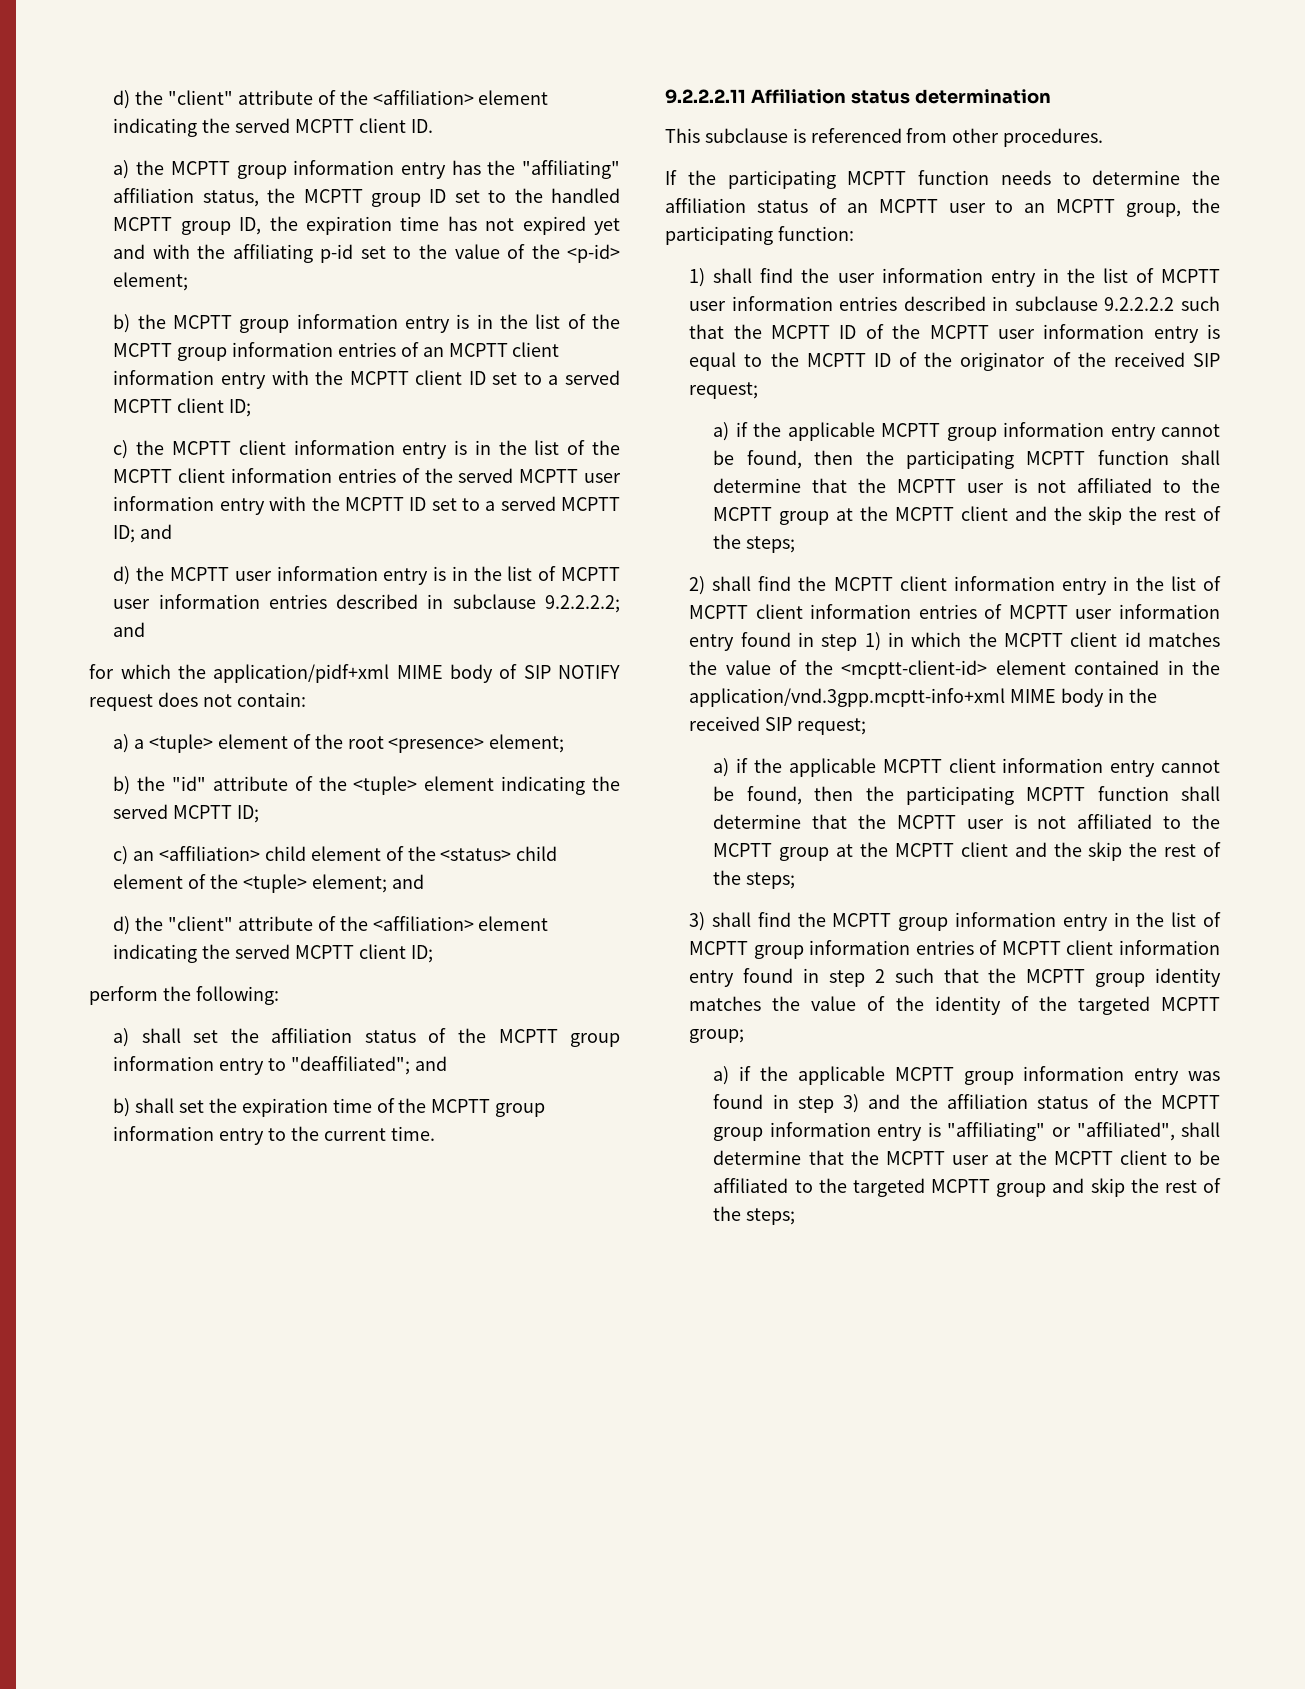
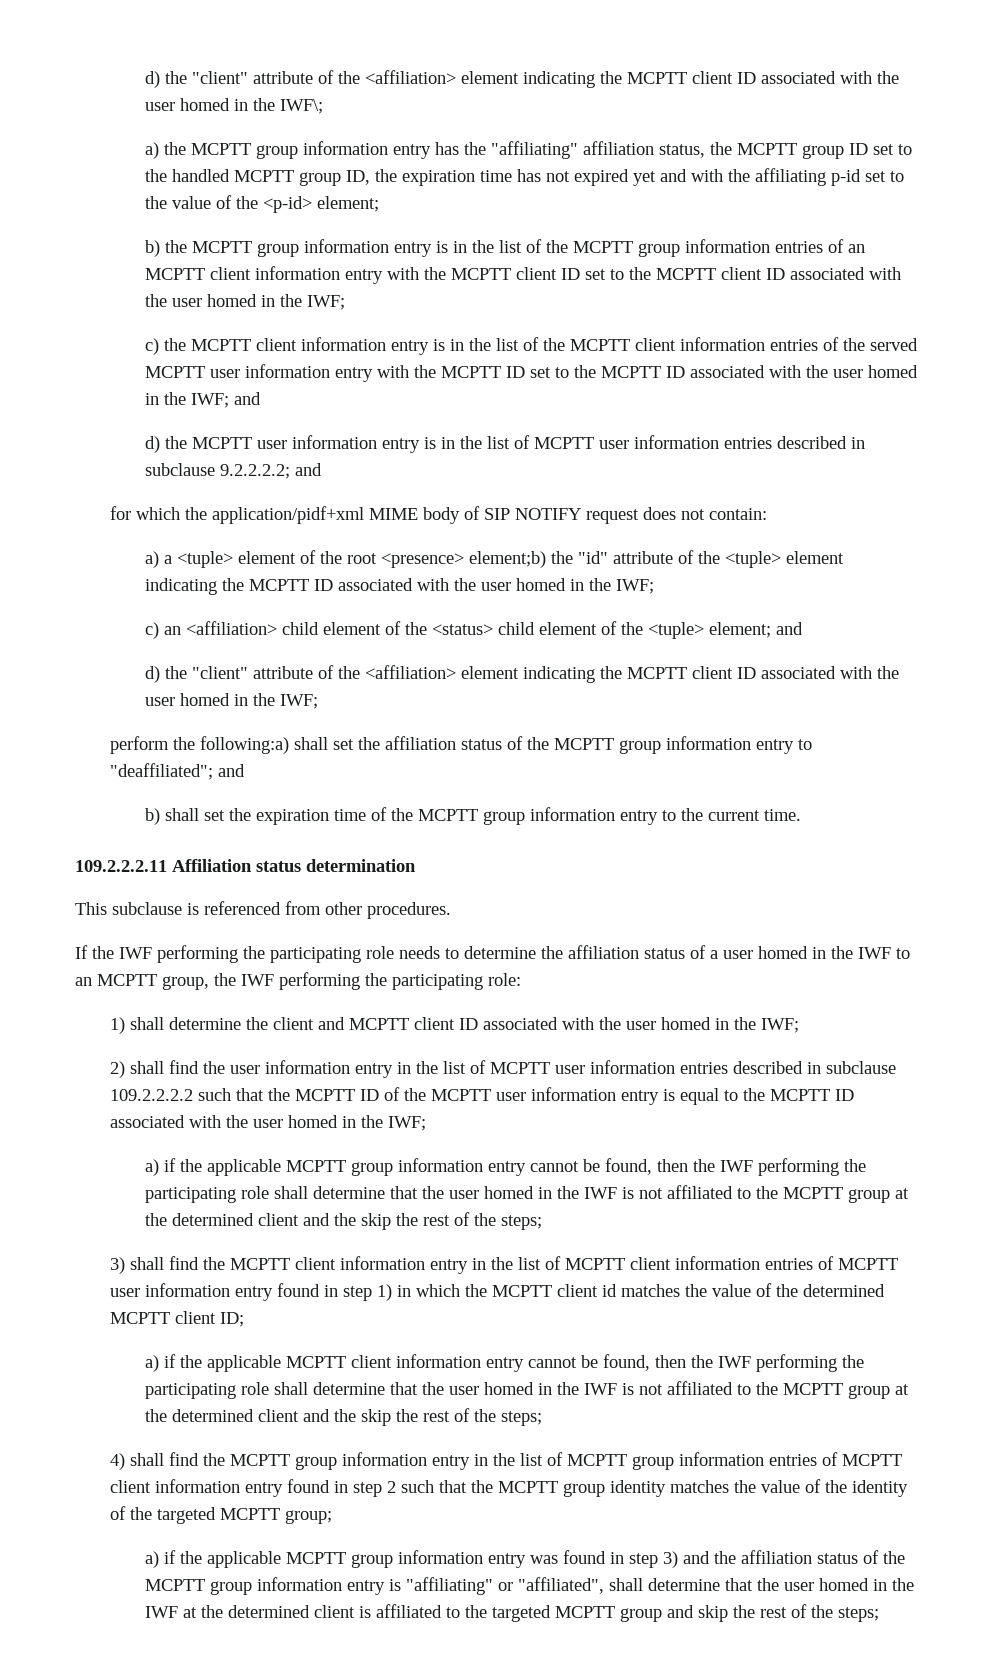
[235,118,433,133] served MCPTT client ID. -> [627,71,900,84] [145,98,324,114] MCPTT client ID associated with the user homed in the IWF\;
[548,370,621,385] [113,398,252,417] a served MCPTT client ID; -> [629,267,902,280] [145,294,346,310] the MCPTT client ID associated with the user homed in the IWF;
[485,496,621,511] [113,525,136,543] a served MCPTT ID; -> [574,365,919,378] [145,392,230,408] the MCPTT ID associated with the user homed in the IWF;
[489,734,565,753] [113,776,131,795] element; // b) -> [469,551,547,568] element;b)
[113,804,260,823] served MCPTT ID; -> [249,578,655,594] MCPTT ID associated with the user homed in the IWF;
[235,944,433,963] served MCPTT client ID; -> [627,666,900,679] [145,693,319,709] MCPTT client ID associated with the user homed in the IWF;
[195,986,279,1005] [113,1028,130,1047] following: // a) -> [200,736,290,754] following:a)
[665,89,746,104] 9.2.2.2.11 -> [75,860,167,872] 109.2.2.2.11
[727,170,989,189] participating MCPTT function -> [119,945,394,963] IWF performing the participating role
[846,199,986,213] an MCPTT user -> [710,946,891,959] a user homed in the IWF
[665,226,854,245] [689,268,706,287] participating function: // 1) -> [241,972,521,990] [110,1017,800,1034] [110,1061,126,1078] IWF performing the participating role: // 1) shall determine the client and MCPTT client ID associated with the user homed in the IWF; // 2)
[1104,297,1175,311] 9.2.2.2.2 -> [110,1089,194,1101] 109.2.2.2.2
[899,352,1220,371] [689,382,759,399] of the originator of the received SIP request; -> [110,1115,427,1131] associated with the user homed in the IWF;
[905,450,1220,469] [713,478,1220,493] [713,506,1221,525] [713,534,796,553] [689,576,706,595] participating MCPTT function shall determine that the MCPTT user is not affiliated to the MCPTT group at the MCPTT client and the skip the rest of the steps; // 2) -> [720,1158,867,1176] [145,1185,910,1203] [145,1212,543,1230] [110,1257,126,1274] IWF performing the participating role shall determine that the user homed in the IWF is not affiliated to the MCPTT group at the determined client and the skip the rest of the steps; // 3)
[841,660,1220,679] [689,688,1157,707] [689,716,866,735] <mcptt-client-id> element contained in the application/vnd.3gpp.mcptt-info+xml MIME body in the received SIP request; -> [803,1284,886,1297] [110,1311,245,1327] determined MCPTT client ID;
[905,786,1220,805] [713,814,1220,829] [713,842,1221,861] [713,870,796,889] [689,912,706,931] participating MCPTT function shall determine that the MCPTT user is not affiliated to the MCPTT group at the MCPTT client and the skip the rest of the steps; // 3) -> [718,1354,865,1372] [145,1381,910,1399] [145,1408,543,1426] [110,1453,126,1470] IWF performing the participating role shall determine that the user homed in the IWF is not affiliated to the MCPTT group at the determined client and the skip the rest of the steps; // 4)
[885,1150,1220,1165] MCPTT user at the MCPTT client to be -> [784,1578,915,1591] [145,1605,372,1618] user homed in the IWF at the determined client is

